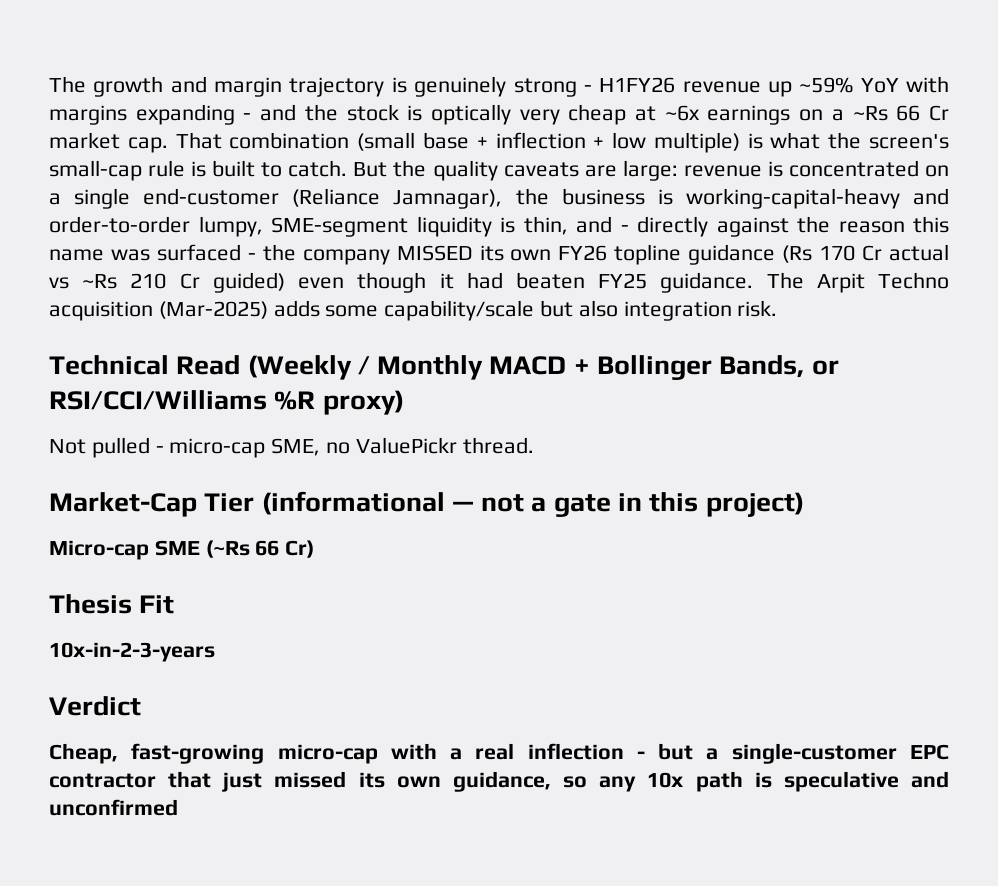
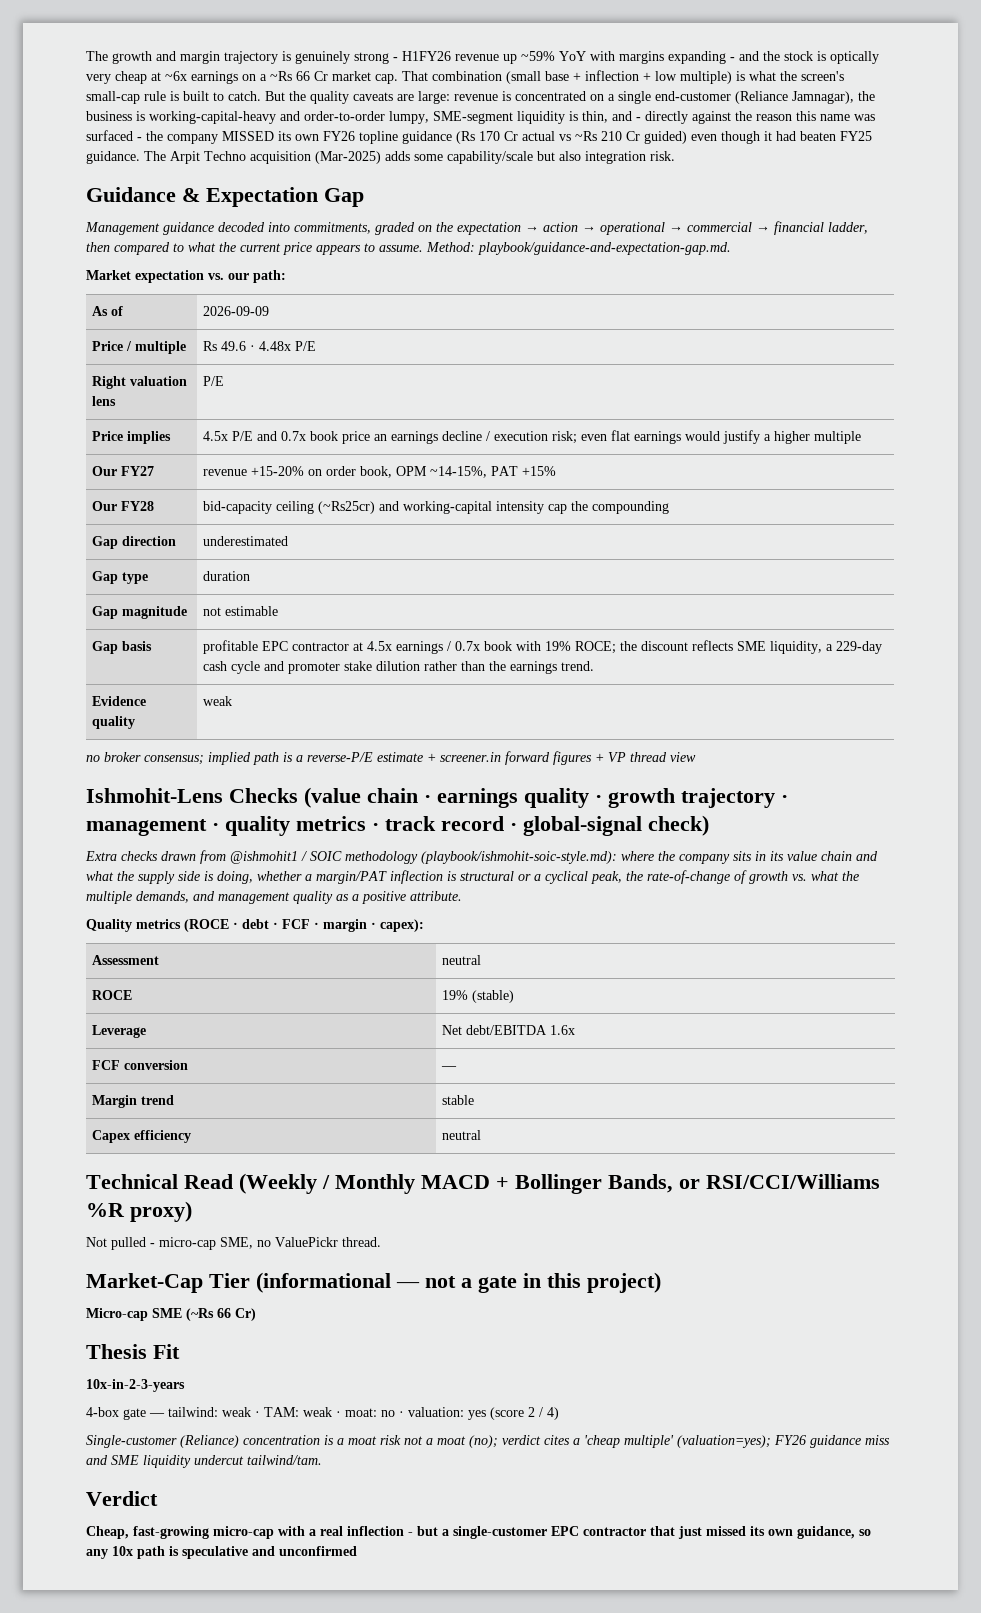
(778, 308) none -> [86,187,364,207] [85,221,868,235] [86,242,731,255] [86,270,286,283] [92,306,124,316] [203,306,270,316] [92,341,187,354] [203,341,317,351] [92,376,188,389] [92,396,117,406] [203,376,225,386] [92,431,172,444] [203,430,862,444] [92,466,155,476] [203,466,557,478] [92,501,155,511] [203,501,670,514] [92,536,177,549] [203,536,289,546] [92,571,149,584] [203,571,251,581] [92,606,188,619] [203,606,279,616] [92,641,153,654] [203,640,883,654] [203,661,595,674] [92,696,147,706] [92,716,136,729] [203,696,233,706] [86,751,696,765] [86,787,788,808] [86,815,709,836] [85,850,878,864] [86,870,859,884] [86,891,462,904] [86,919,424,932] [92,955,160,965] [442,955,482,965] [92,990,133,1000] [442,990,515,1003] [92,1025,147,1038] [442,1025,576,1035] [92,1060,189,1070] [441,1066,458,1070] [92,1095,175,1108] [442,1095,475,1105] [92,1130,192,1143] [442,1130,482,1140] // Guidance & Expectation Gap // Management guidance decoded into commitments, graded on the expectation → action → operational → commercial → financial ladder, then compared to what the current price appears to assume. Method: playbook/guidance-and-expectation-gap.md. // Market expectation vs. our path: // As of | 2026-09-09 // Price / multiple | Rs 49.6 · 4.48x P/E // Right valuation lens | P/E // Price implies | 4.5x P/E and 0.7x book price an earnings decline / execution risk; even flat earnings would justify a higher multiple // Our FY27 | revenue +15-20% on order book, OPM ~14-15%, PAT +15% // Our FY28 | bid-capacity ceiling (~Rs25cr) and working-capital intensity cap the compounding // Gap direction | underestimated // Gap type | duration // Gap magnitude | not estimable // Gap basis | profitable EPC contractor at 4.5x earnings / 0.7x book with 19% ROCE; the discount reflects SME liquidity, a 229-day cash cycle and promoter stake dilution rather than the earnings trend. // Evidence quality | weak // no broker consensus; implied path is a reverse-P/E estimate + screener.in forward figures + VP thread view // Ishmohit-Lens Checks (value chain · earnings quality · growth trajectory · management · quality metrics · track record · global-signal check) // Extra checks drawn from @ishmohit1 / SOIC methodology (playbook/ishmohit-soic-style.md): where the company sits in its value chain and what the supply side is doing, whether a margin/PAT inflection is structural or a cyclical peak, the rate-of-change of growth vs. what the multiple demands, and management quality as a positive attribute. // Quality metrics (ROCE · debt · FCF · margin · capex): // Assessment | neutral // ROCE | 19% (stable) // Leverage | Net debt/EBITDA 1.6x // FCF conversion | — // Margin trend | stable // Capex efficiency | neutral
(215, 652) none -> [86,1407,559,1420] [86,1435,890,1448] [86,1455,322,1468] // 4-box gate — tailwind: weak · TAM: weak · moat: no · valuation: yes (score 2 / 4) // Single-customer (Reliance) concentration is a moat risk not a moat (no); verdict cites a 'cheap multiple' (valuation=yes); FY26 guidance miss and SME liquidity undercut tailwind/tam.

